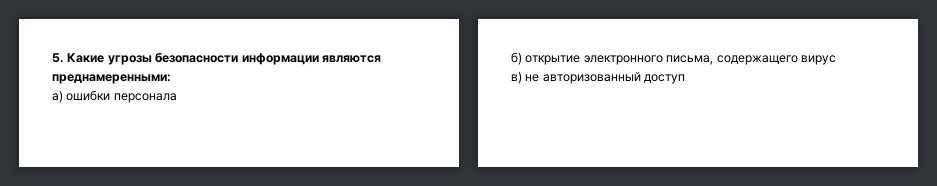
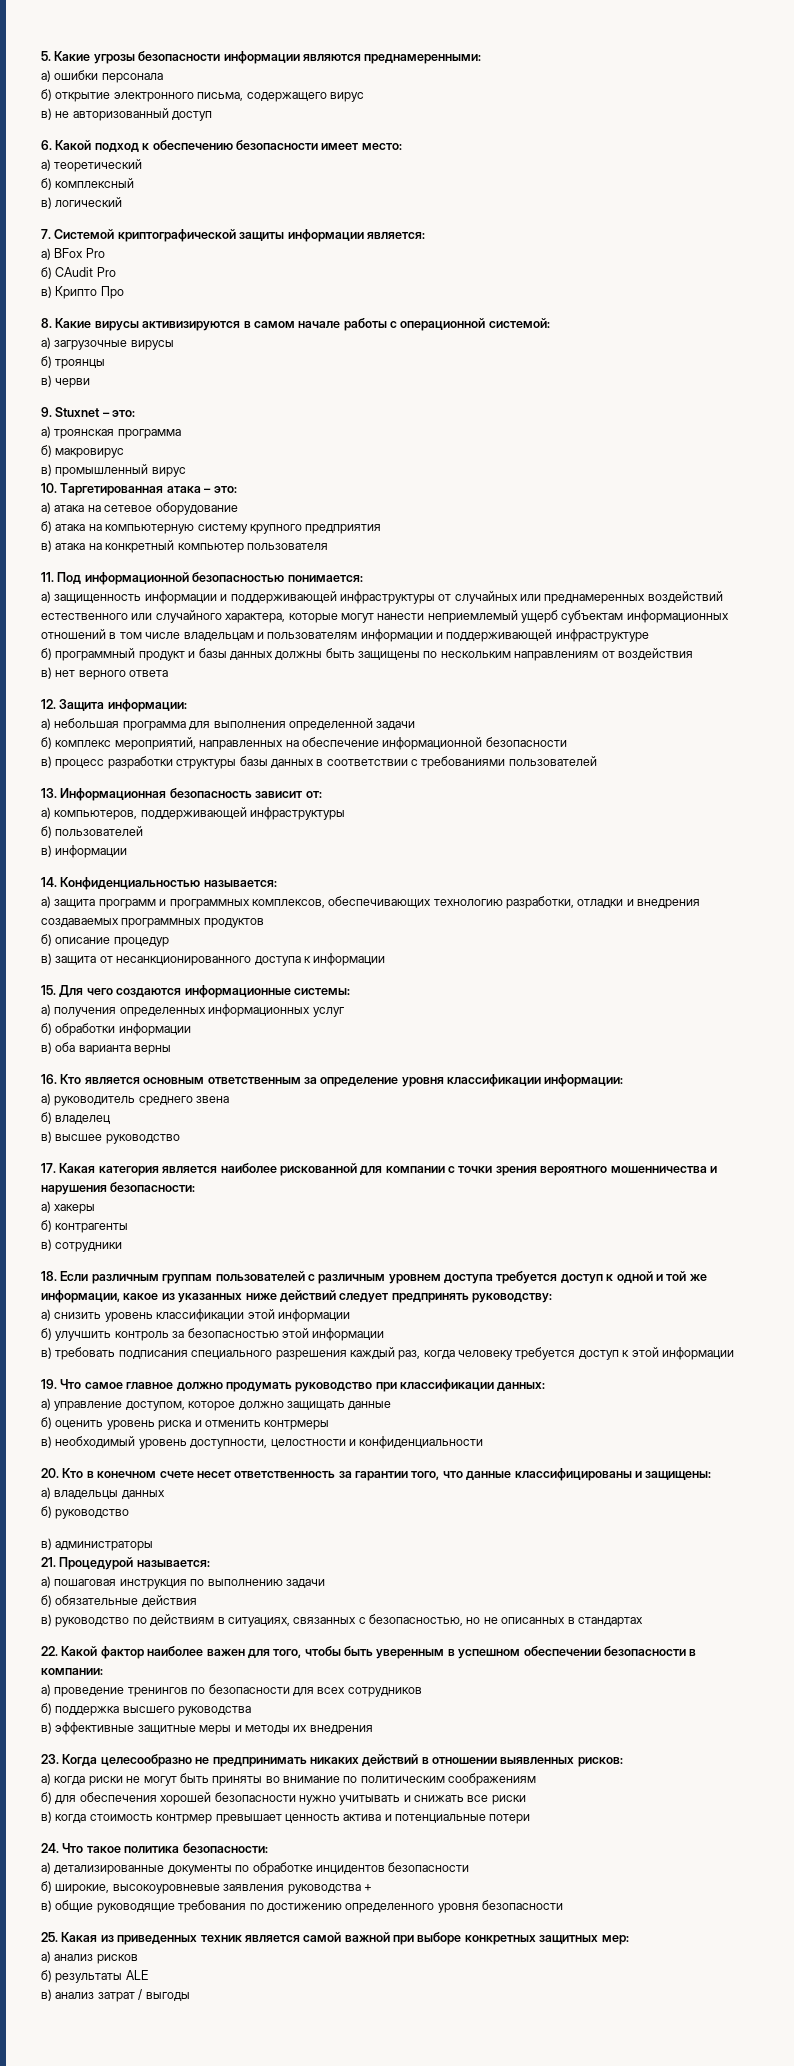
(686, 79) none -> [41,140,402,152] [41,159,143,172] [41,178,135,190] [41,197,123,209] [41,229,425,242] [41,248,105,260] [41,267,116,279] [41,286,124,299] [41,318,550,331] [41,337,174,350] [41,356,106,369] [41,375,91,388] [41,407,136,417] [41,426,181,439] [41,445,125,458] [41,464,186,477] [41,483,237,496] [41,502,238,515] [41,521,382,534] [41,540,328,553] [41,572,363,585] [41,591,723,604] [41,610,729,623] [41,629,649,642] [41,648,693,661] [41,667,169,680] [41,699,187,712] [41,718,416,731] [41,737,567,750] [41,756,597,769] [41,788,322,801] [41,807,346,820] [41,826,144,838] [41,845,128,858] [41,877,277,890] [41,896,701,909] [41,918,264,928] [41,934,169,947] [41,953,386,966] [41,985,350,998] [41,1004,344,1017] [41,1023,191,1036] [41,1042,172,1055] [41,1074,624,1087] [41,1093,230,1106] [41,1112,111,1124] [41,1131,180,1144] [41,1163,717,1176] [41,1182,196,1195] [41,1201,96,1214] [41,1220,129,1233] [41,1239,123,1252] [41,1271,707,1284] [41,1290,552,1303] [41,1309,350,1322] [41,1328,385,1341] [41,1347,734,1360] [41,1379,546,1392] [41,1398,392,1411] [41,1417,330,1430] [41,1436,484,1449] [41,1468,712,1481] [41,1487,165,1499] [41,1506,130,1519] [41,1538,154,1551] [41,1557,210,1570] [41,1576,325,1589] [41,1595,197,1607] [41,1614,643,1627] [41,1646,697,1659] [41,1668,103,1675] [41,1684,422,1697] [41,1703,252,1716] [41,1722,373,1735] [41,1754,623,1767] [41,1773,537,1786] [41,1792,526,1805] [41,1811,531,1824] [41,1843,268,1853] [41,1862,470,1875] [41,1881,372,1894] [41,1900,563,1913] [41,1932,629,1945] [41,1951,138,1964] [41,1970,148,1983] [41,1989,190,2002] // 6. Какой подход к обеспечению безопасности имеет место: // а) теоретический // б) комплексный // в) логический // 7. Системой криптографической защиты информации является: // а) BFox Pro // б) CAudit Pro // в) Крипто Про // 8. Какие вирусы активизируются в самом начале работы с операционной системой: // а) загрузочные вирусы // б) троянцы // в) черви // 9. Stuxnet – это: // а) троянская программа // б) макровирус // в) промышленный вирус // 10. Таргетированная атака – это: // а) атака на сетевое оборудование // б) атака на компьютерную систему крупного предприятия // в) атака на конкретный компьютер пользователя // 11. Под информационной безопасностью понимается: // а) защищенность информации и поддерживающей инфраструктуры от случайных или преднамеренных воздействий естественного или случайного характера, которые могут нанести неприемлемый ущерб субъектам информационных отношений в том числе владельцам и пользователям информации и поддерживающей инфраструктуре // б) программный продукт и базы данных должны быть защищены по нескольким направлениям от воздействия // в) нет верного ответа // 12. Защита информации: // а) небольшая программа для выполнения определенной задачи // б) комплекс мероприятий, направленных на обеспечение информационной безопасности // в) процесс разработки структуры базы данных в соответствии с требованиями пользователей // 13. Информационная безопасность зависит от: // а) компьютеров, поддерживающей инфраструктуры // б) пользователей // в) информации // 14. Конфиденциальностью называется: // а) защита программ и программных комплексов, обеспечивающих технологию разработки, отладки и внедрения создаваемых программных продуктов // б) описание процедур // в) защита от несанкционированного доступа к информации // 15. Для чего создаются информационные системы: // а) получения определенных информационных услуг // б) обработки информации // в) оба варианта верны // 16. Кто является основным ответственным за определение уровня классификации информации: // а) руководитель среднего звена // б) владелец // в) высшее руководство // 17. Какая категория является наиболее рискованной для компании с точки зрения вероятного мошенничества и нарушения безопасности: // а) хакеры // б) контрагенты // в) сотрудники // 18. Если различным группам пользователей с различным уровнем доступа требуется доступ к одной и той же информации, какое из указанных ниже действий следует предпринять руководству: // а) снизить уровень классификации этой информации // б) улучшить контроль за безопасностью этой информации // в) требовать подписания специального разрешения каждый раз, когда человеку требуется доступ к этой информации // 19. Что самое главное должно продумать руководство при классификации данных: // а) управление доступом, которое должно защищать данные // б) оценить уровень риска и отменить контрмеры // в) необходимый уровень доступности, целостности и конфиденциальности // 20. Кто в конечном счете несет ответственность за гарантии того, что данные классифицированы и защищены: // а) владельцы данных // б) руководство // в) администраторы // 21. Процедурой называется: // а) пошаговая инструкция по выполнению задачи // б) обязательные действия // в) руководство по действиям в ситуациях, связанных с безопасностью, но не описанных в стандартах // 22. Какой фактор наиболее важен для того, чтобы быть уверенным в успешном обеспечении безопасности в компании: // а) проведение тренингов по безопасности для всех сотрудников // б) поддержка высшего руководства // в) эффективные защитные меры и методы их внедрения // 23. Когда целесообразно не предпринимать никаких действий в отношении выявленных рисков: // а) когда риски не могут быть приняты во внимание по политическим соображениям // б) для обеспечения хорошей безопасности нужно учитывать и снижать все риски // в) когда стоимость контрмер превышает ценность актива и потенциальные потери // 24. Что такое политика безопасности: // а) детализированные документы по обработке инцидентов безопасности // б) широкие, высокоуровневые заявления руководства + // в) общие руководящие требования по достижению определенного уровня безопасности // 25. Какая из приведенных техник является самой важной при выборе конкретных защитных мер: // а) анализ рисков // б) результаты ALE // в) анализ затрат / выгоды

